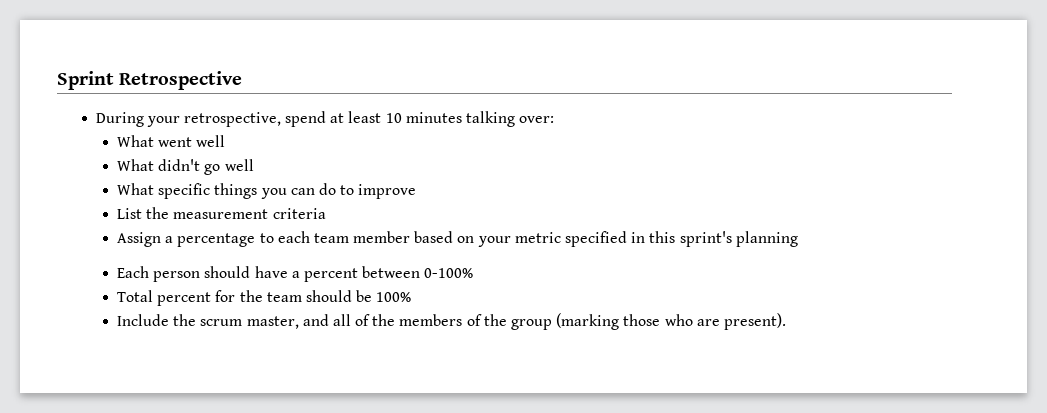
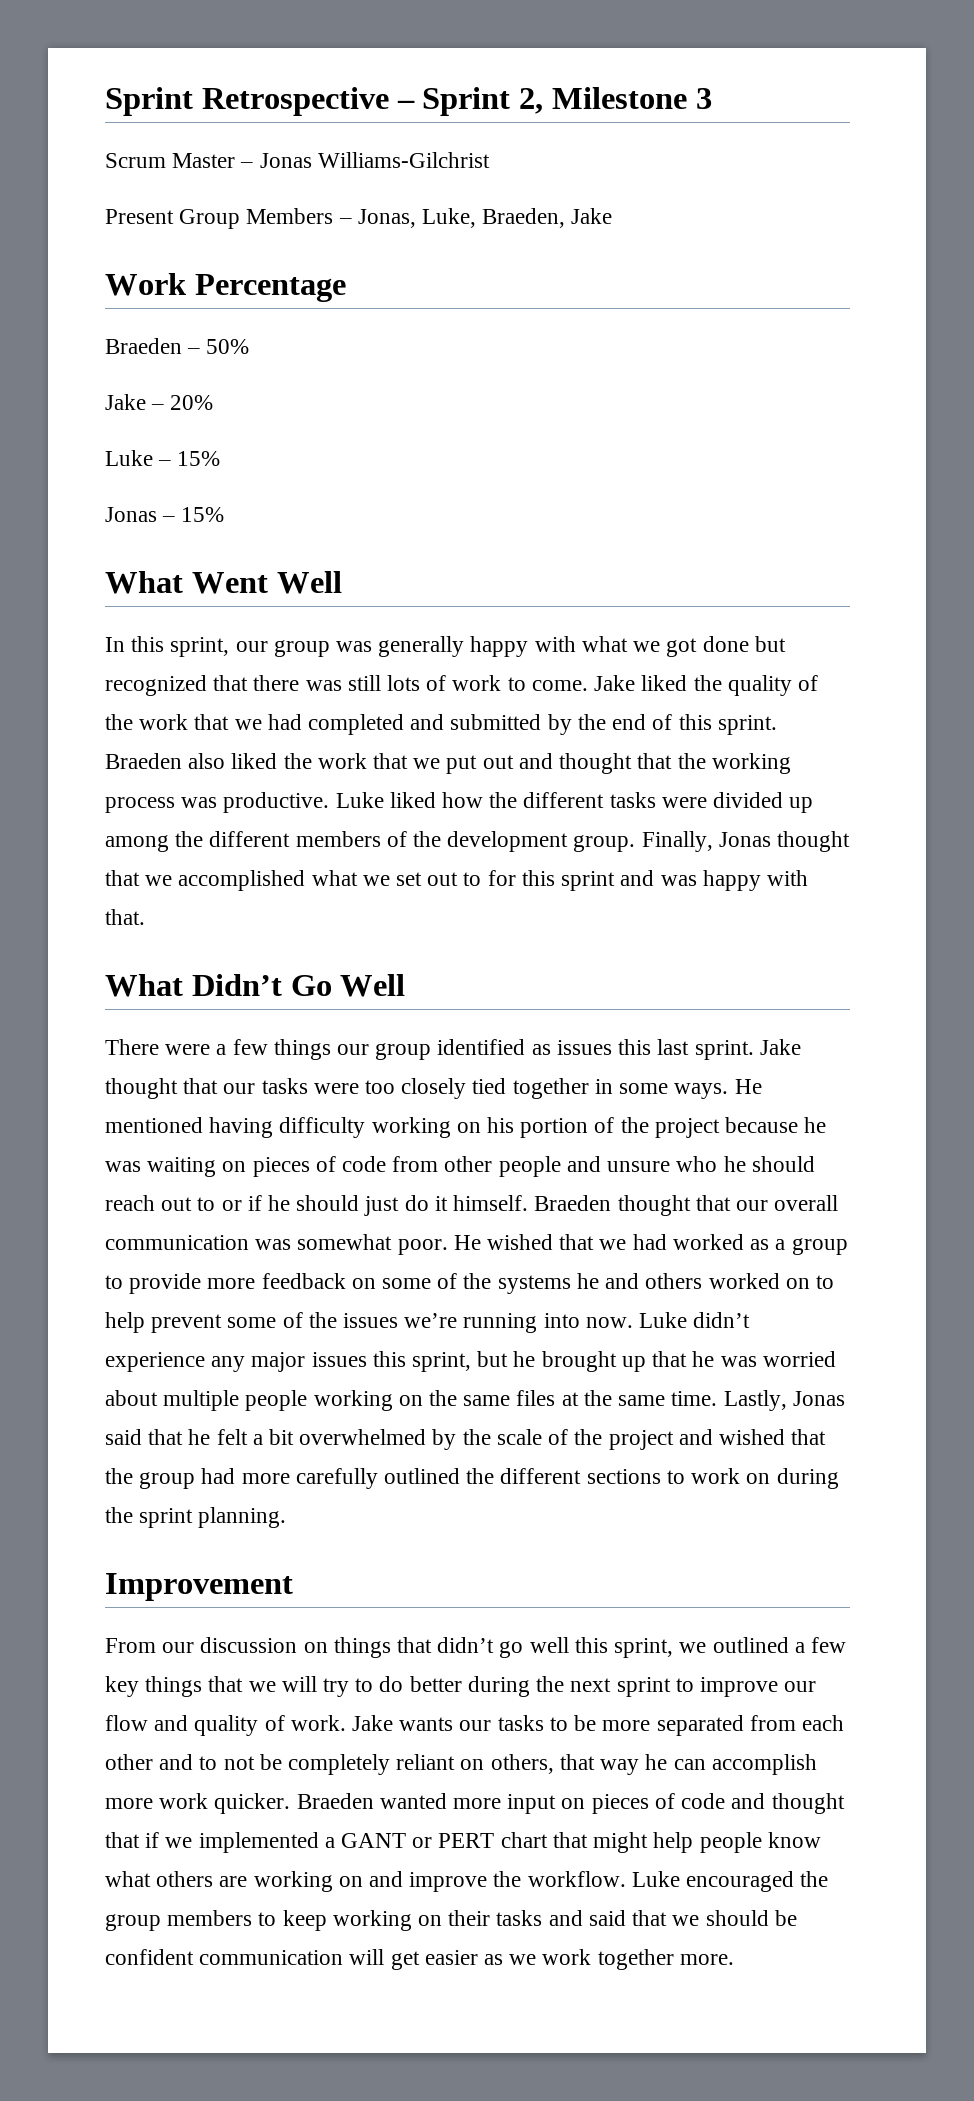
[95,111,555,127] [117,135,226,147] [117,159,254,175] [117,183,417,199] [117,207,326,219] [117,231,798,247] [117,266,474,282] [117,290,412,306] [117,313,786,330] // During your retrospective, spend at least 10 minutes talking over: // What went well // What didn't go well // What specific things you can do to improve // List the measurement criteria // Assign a percentage to each team member based on your metric specified in this sprint's planning // Each person should have a percent between 0-100% // Total percent for the team should be 100% // Include the scrum master, and all of the members of the group (marking those who are present). -> [396,87,712,116] [105,152,490,168] [105,208,613,229] [105,273,346,302] [105,338,250,354] [105,394,214,410] [105,450,221,466] [105,507,225,522] [105,571,342,594] [105,636,786,657] [105,675,818,696] [105,714,777,735] [105,753,791,774] [105,792,814,813] [105,831,851,852] [105,870,808,891] [105,909,145,925] [105,974,406,997] [105,1039,801,1060] [105,1078,762,1099] [105,1117,827,1138] [105,1156,815,1177] [105,1195,839,1216] [105,1234,848,1255] [105,1273,834,1294] [105,1312,751,1333] [105,1351,836,1372] [105,1390,845,1411] [105,1429,827,1450] [105,1468,839,1489] [105,1507,287,1528] [105,1573,293,1601] [105,1637,846,1658] [105,1676,817,1697] [105,1715,844,1736] [105,1754,817,1775] [105,1793,845,1814] [105,1832,821,1853] [105,1871,829,1892] [105,1910,797,1931] [105,1949,734,1970] – Sprint 2, Milestone 3 // Scrum Master – Jonas Williams-Gilchrist // Present Group Members – Jonas, Luke, Braeden, Jake // Work Percentage // Braeden – 50% // Jake – 20% // Luke – 15% // Jonas – 15% // What Went Well // In this sprint, our group was generally happy with what we got done but recognized that there was still lots of work to come. Jake liked the quality of the work that we had completed and submitted by the end of this sprint. Braeden also liked the work that we put out and thought that the working process was productive. Luke liked how the different tasks were divided up among the different members of the development group. Finally, Jonas thought that we accomplished what we set out to for this sprint and was happy with that. // What Didn’t Go Well // There were a few things our group identified as issues this last sprint. Jake thought that our tasks were too closely tied together in some ways. He mentioned having difficulty working on his portion of the project because he was waiting on pieces of code from other people and unsure who he should reach out to or if he should just do it himself. Braeden thought that our overall communication was somewhat poor. He wished that we had worked as a group to provide more feedback on some of the systems he and others worked on to help prevent some of the issues we’re running into now. Luke didn’t experience any major issues this sprint, but he brought up that he was worried about multiple people working on the same files at the same time. Lastly, Jonas said that he felt a bit overwhelmed by the scale of the project and wished that the group had more carefully outlined the different sections to work on during the sprint planning. // Improvement // From our discussion on things that didn’t go well this sprint, we outlined a few key things that we will try to do better during the next sprint to improve our flow and quality of work. Jake wants our tasks to be more separated from each other and to not be completely reliant on others, that way he can accomplish more work quicker. Braeden wanted more input on pieces of code and thought that if we implemented a GANT or PERT chart that might help people know what others are working on and improve the workflow. Luke encouraged the group members to keep working on their tasks and said that we should be confident communication will get easier as we work together more.

